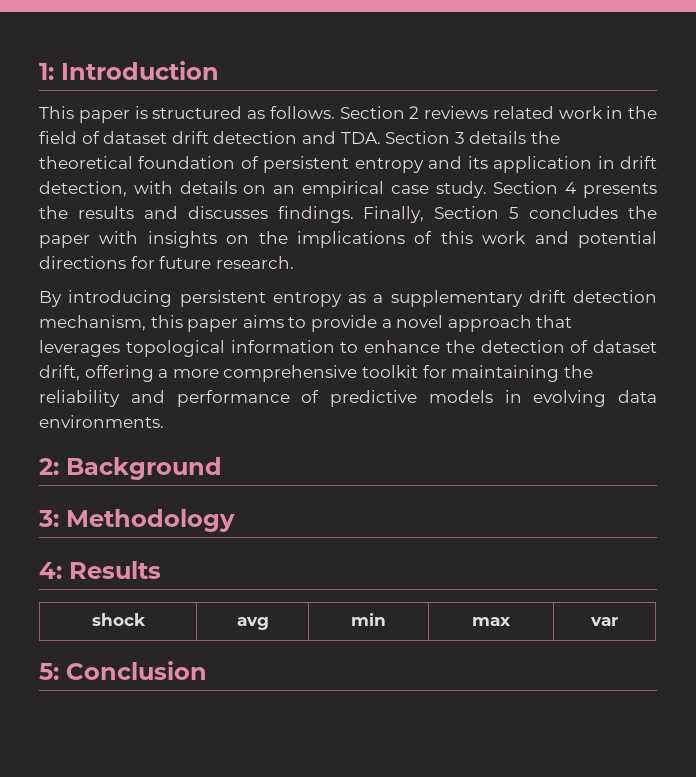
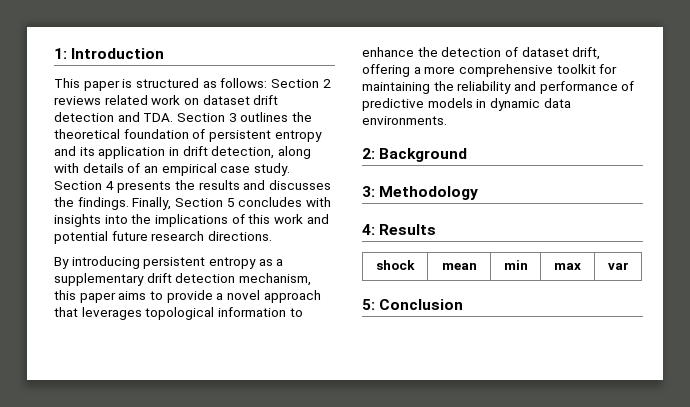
[269,106,335,119] follows. -> [220,78,268,88] follows:
[606,106,657,119] [39,131,100,144] in the field of -> [183,98,199,105] on
[469,131,527,144] details -> [240,112,289,122] outlines
(127, 189) none -> [277,146,311,159] along
[243,185,267,194] on -> [127,163,141,173] of
(268, 212) none -> [54,197,74,207] the
[627,206,657,219] [39,235,90,248] the paper -> (303, 202) none
[226,235,250,244] on -> [104,215,128,224] into
[39,256,294,269] directions for future research. -> [111,231,272,241] future research directions.
[533,390,607,407] evolving -> [489,98,540,111] dynamic
[236,617,269,630] avg -> [441,263,477,270] mean

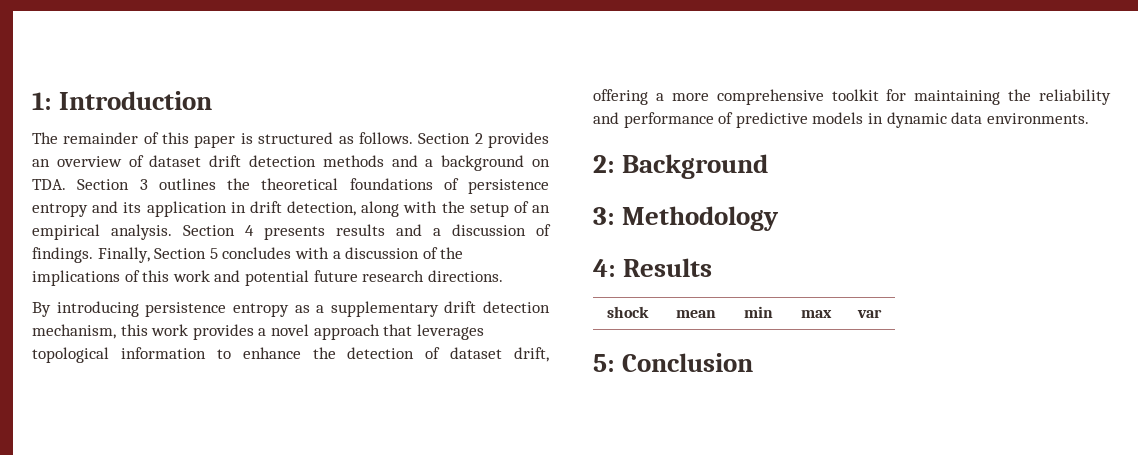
[54,78,80,88] This -> [32,132,190,144] The remainder of this
[220,78,268,88] follows: -> [358,132,413,144] follows.
[54,95,279,105] [54,112,140,122] reviews related work on dataset drift detection and -> [488,132,550,148] [32,155,550,171] provides an overview of dataset drift detection methods and a background on
[123,129,271,142] foundation of persistent -> [349,178,549,194] foundations of persistence
[82,163,124,173] details -> [441,201,509,217] the setup
[220,163,290,176] case study. -> [111,224,172,240] analysis.
[174,180,195,190] the -> (325, 233) none
[268,180,331,190] [54,197,74,207] discusses the -> [433,224,551,236] a discussion of
[54,214,128,227] insights into -> [332,247,438,259] a discussion of
[143,257,206,269] persistent -> [145,302,227,317] persistence
[79,290,213,303] paper aims to provide -> [151,324,254,340] work provides

